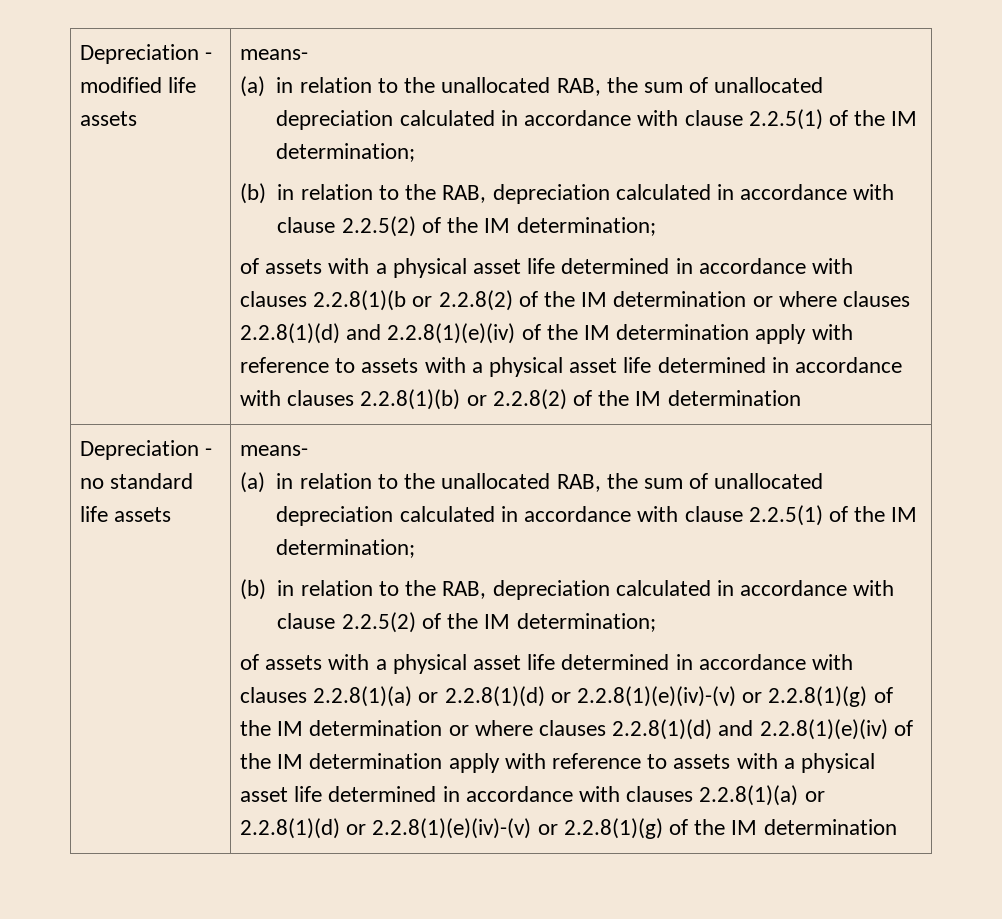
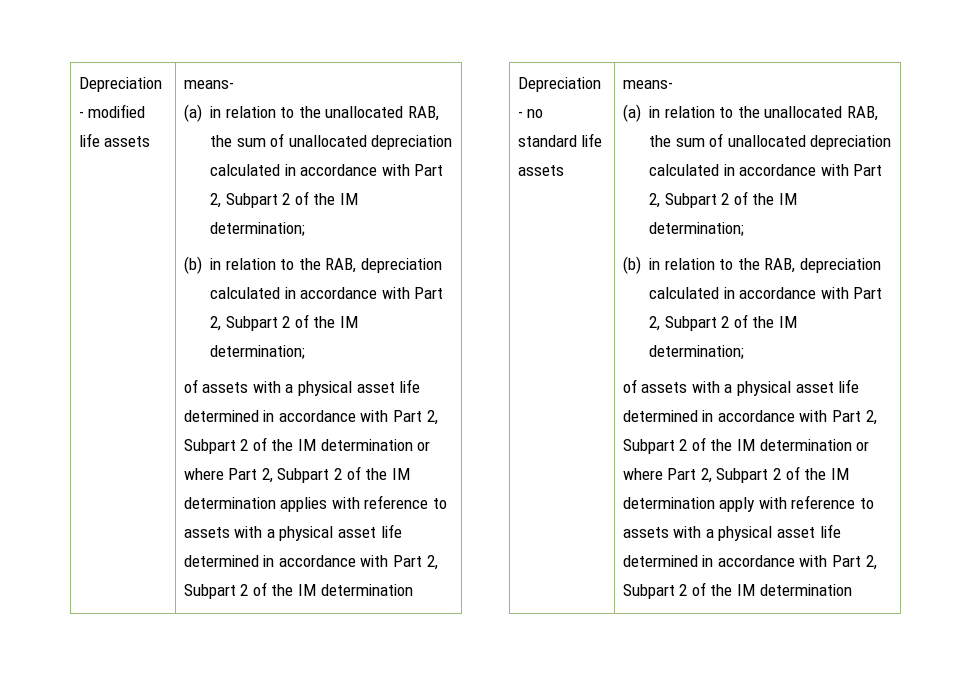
[684,109,823,130] clause 2.2.5(1) -> [414,164,444,176] [210,193,291,208] Part 2, Subpart 2
[277,216,416,237] clause 2.2.5(2) -> [414,287,444,299] [210,316,291,331] Part 2, Subpart 2
[239,290,911,311] [239,323,807,344] clauses 2.2.8(1)(b or 2.2.8(2) of the IM determination or where clauses 2.2.8(1)(d) and 2.2.8(1)(e)(iv) of the IM determination apply -> [392,410,438,425] [183,437,431,454] [183,466,410,483] [183,497,328,512] Part 2, Subpart 2 of the IM determination or where Part 2, Subpart 2 of the IM determination applies
[287,389,567,410] clauses 2.2.8(1)(b) or 2.2.8(2) -> [392,555,438,570] [183,584,249,599] Part 2, Subpart 2
[684,505,823,526] clause 2.2.5(1) -> [853,164,883,176] [649,193,730,208] Part 2, Subpart 2
[277,612,416,633] clause 2.2.5(2) -> [853,287,883,299] [649,316,730,331] Part 2, Subpart 2
[239,686,893,707] [239,719,888,740] clauses 2.2.8(1)(a) or 2.2.8(1)(d) or 2.2.8(1)(e)(iv)-(v) or 2.2.8(1)(g) of the IM determination or where clauses 2.2.8(1)(d) and 2.2.8(1)(e)(iv) -> [831,410,877,425] [622,437,870,454] [622,468,781,483] Part 2, Subpart 2 of the IM determination or where Part 2, Subpart 2
[626,785,825,806] [239,818,663,839] clauses 2.2.8(1)(a) or 2.2.8(1)(d) or 2.2.8(1)(e)(iv)-(v) or 2.2.8(1)(g) -> [831,555,877,570] [622,584,688,599] Part 2, Subpart 2

